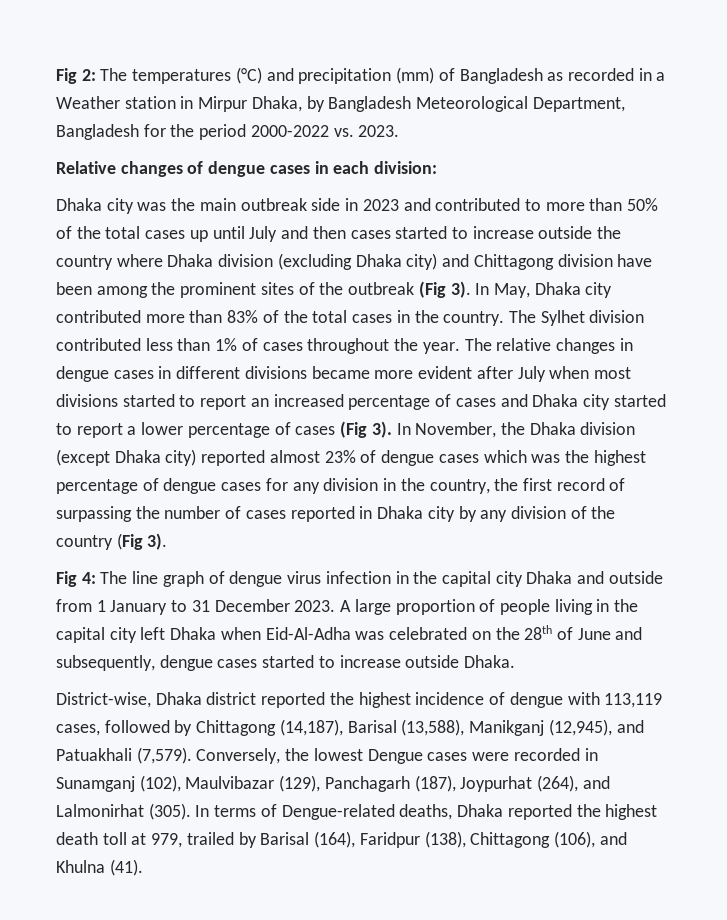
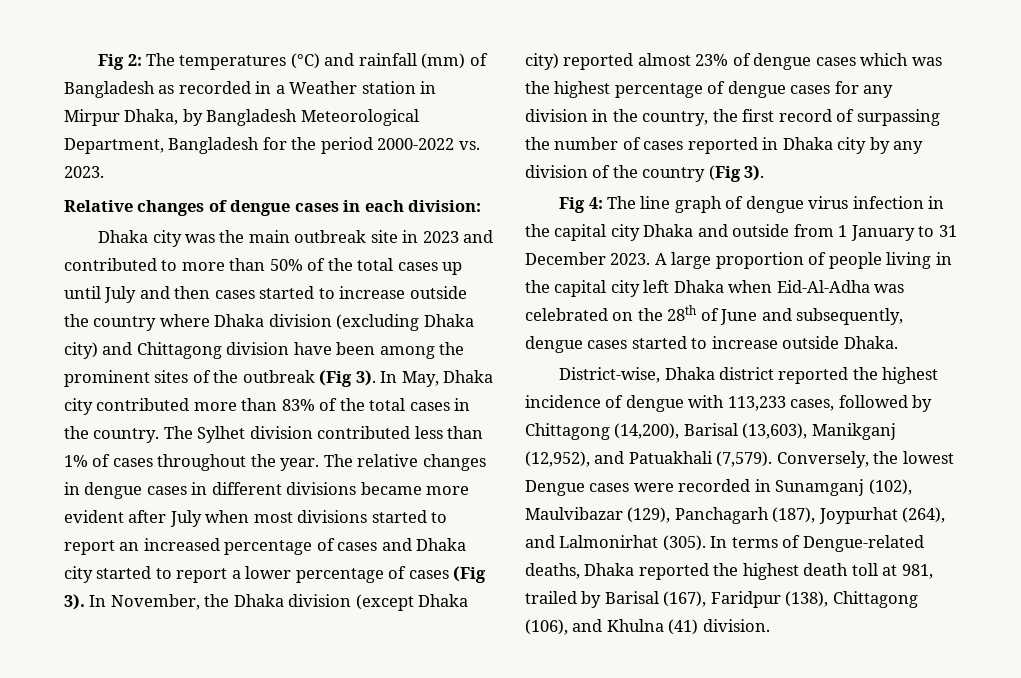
[298,68,392,84] precipitation -> [358,53,417,66] rainfall
[311,198,341,211] side -> [370,230,398,243] site
[604,693,663,708] 113,119 -> [727,396,786,411] 113,233
[279,719,612,736] (14,187), Barisal (13,588), Manikganj (12,945), -> [614,423,896,440] [525,451,590,467] (14,200), Barisal (13,603), Manikganj (12,952),
[151,833,183,848] 979, -> [901,564,933,579] 981,
[314,831,356,848] (164), -> [663,591,707,607] (167),
[109,859,143,876] (41). -> [668,619,770,635] (41) division.

